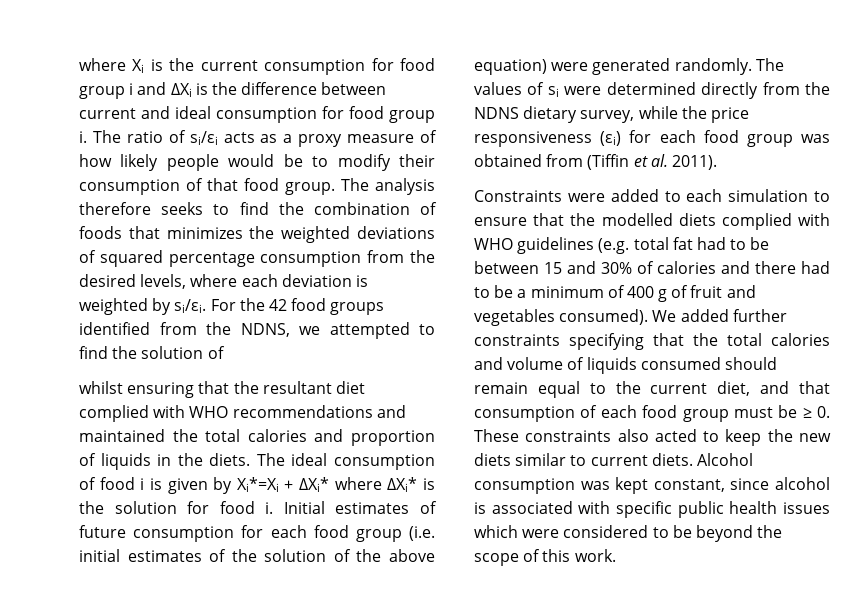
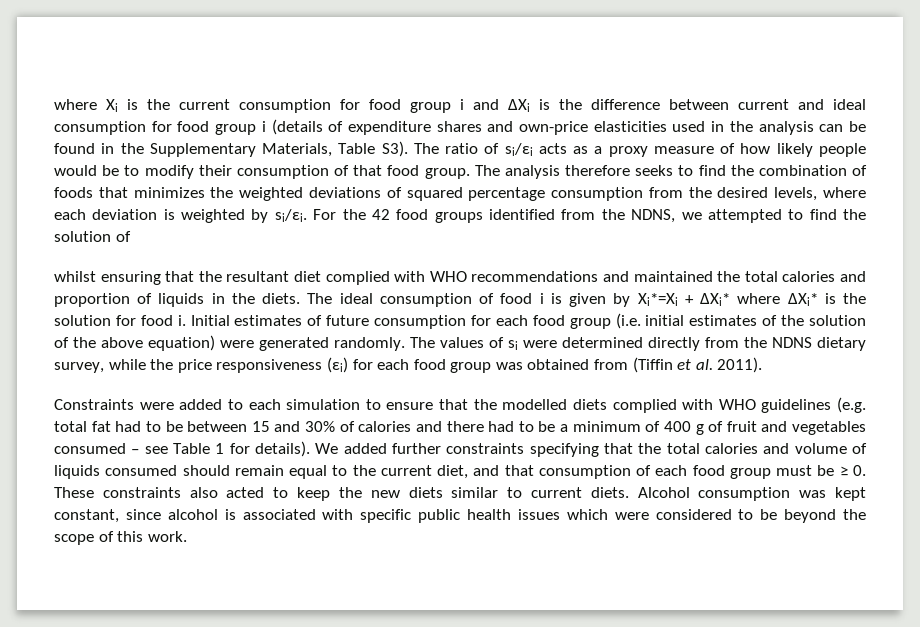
[79,131,87,143] i. -> [261,119,867,135] [54,141,408,157] i (details of expenditure shares and own-price elasticities used in the analysis can be found in the Supplementary Materials, Table S3).
[559,309,649,325] consumed). -> [54,441,310,457] consumed – see Table 1 for details).

